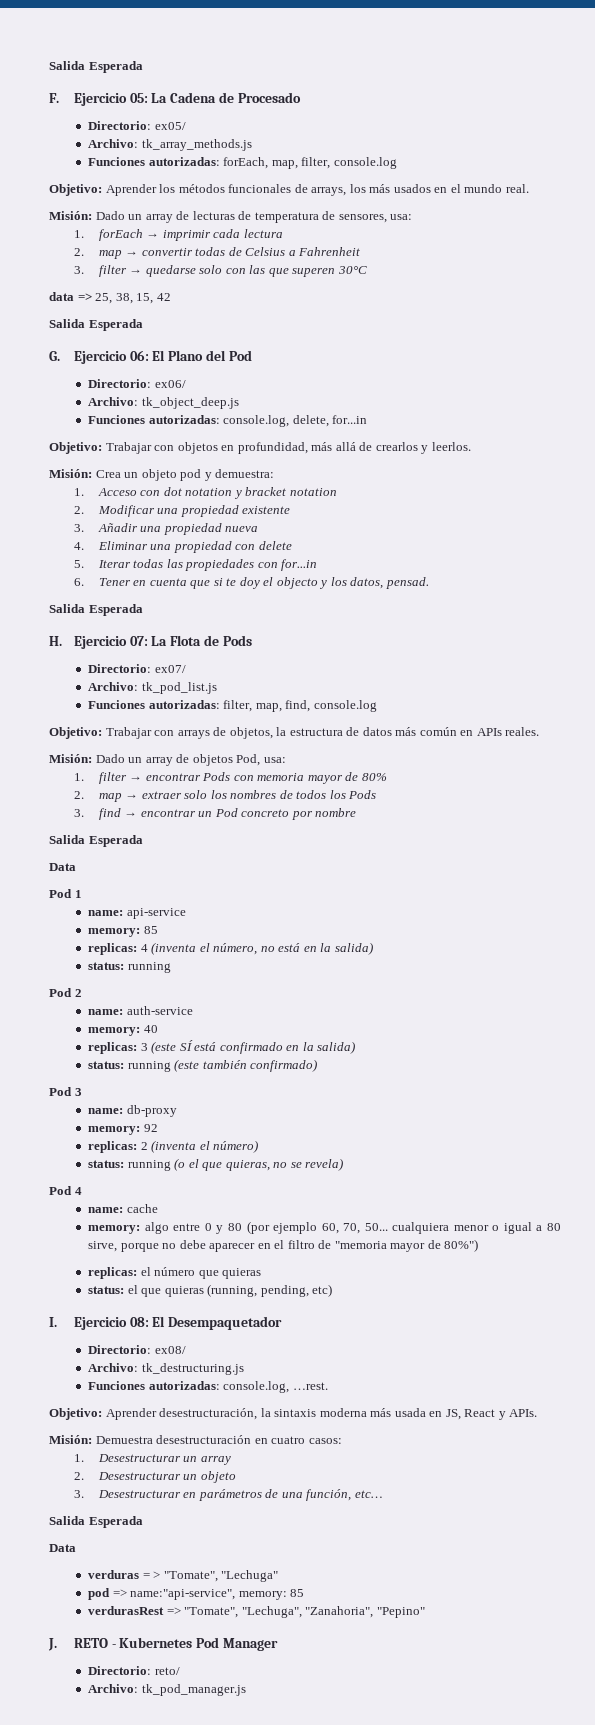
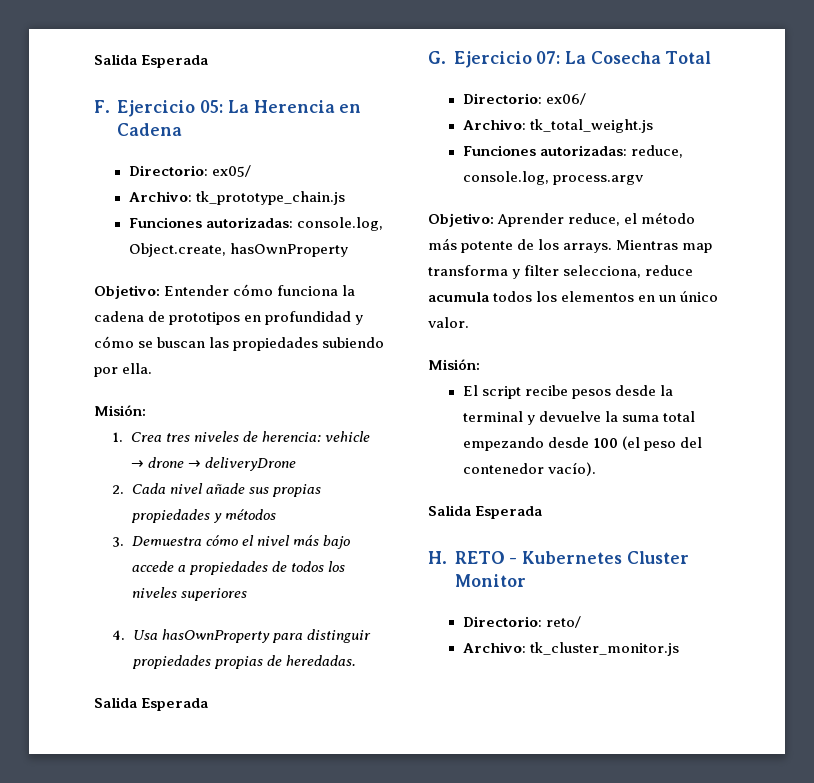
(168, 98) none -> [253,100,362,113] Herencia en
[219,92,301,103] de Procesado -> (183, 129) none
[141,139,252,151] [88,157,397,169] [49,184,529,196] [49,211,413,223] [73,229,283,241] [73,247,361,259] [73,265,367,277] [49,292,171,304] [49,319,143,331] [49,350,252,364] [88,379,186,388] [88,397,239,409] [88,415,368,427] [49,442,471,454] [49,469,275,481] [73,487,337,499] [73,505,291,517] [73,523,259,535] [73,541,292,553] [73,559,318,571] [73,577,429,589] [49,604,143,616] [49,636,62,646] tk_array_methods.js // Funciones autorizadas: forEach, map, filter, console.log // Objetivo: Aprender los métodos funcionales de arrays, los más usados en el mundo real. // Misión: Dado un array de lecturas de temperatura de sensores, usa: // 1. forEach → imprimir cada lectura // 2. map → convertir todas de Celsius a Fahrenheit // 3. filter → quedarse solo con las que superen 30°C // data => 25, 38, 15, 42 // Salida Esperada // G. Ejercicio 06: El Plano del Pod // Directorio: ex06/ // Archivo: tk_object_deep.js // Funciones autorizadas: console.log, delete, for...in // Objetivo: Trabajar con objetos en profundidad, más allá de crearlos y leerlos. // Misión: Crea un objeto pod y demuestra: // 1. Acceso con dot notation y bracket notation // 2. Modificar una propiedad existente // 3. Añadir una propiedad nueva // 4. Eliminar una propiedad con delete // 5. Iterar todas las propiedades con for...in // 6. Tener en cuenta que si te doy el objecto y los datos, pensad. // Salida Esperada // H. -> [195,191,345,205] [128,217,383,231] [128,243,348,257] [94,284,356,299] [94,311,364,325] [94,336,385,351] [94,363,153,377] [94,405,146,416] [112,431,370,442] [130,457,296,471] [112,483,321,497] [130,509,276,523] [112,535,350,549] [131,561,345,575] [131,587,247,601] [112,629,371,643] [131,655,356,669] [94,697,209,711] [428,51,446,64] tk_prototype_chain.js // Funciones autorizadas: console.log, Object.create, hasOwnProperty // Objetivo: Entender cómo funciona la cadena de prototipos en profundidad y cómo se buscan las propiedades subiendo por ella. // Misión: // 1. Crea tres niveles de herencia: vehicle → drone → deliveryDrone // 2. Cada nivel añade sus propias propiedades y métodos // 3. Demuestra cómo el nivel más bajo accede a propiedades de todos los niveles superiores // 4. Usa hasOwnProperty para distinguir propiedades propias de heredadas. // Salida Esperada // G.
[170,635,252,646] [88,664,186,673] [88,682,217,694] [88,700,377,712] [49,727,540,739] [49,754,286,766] [73,772,387,784] [73,790,377,802] [73,808,357,820] [49,835,143,847] [49,863,76,871] [49,889,82,898] [88,908,186,919] [88,926,158,937] [88,942,373,955] [88,962,171,973] [49,988,82,997] [88,1006,193,1015] [88,1025,158,1036] [88,1040,356,1054] [88,1059,318,1072] [49,1087,82,1096] [88,1105,177,1117] [88,1124,158,1135] [88,1140,259,1153] [88,1158,344,1171] [49,1186,82,1195] [88,1204,158,1213] [88,1221,562,1234] [88,1239,479,1252] [88,1267,262,1279] [88,1284,333,1297] [49,1316,283,1330] [88,1345,186,1354] [88,1363,244,1375] [88,1381,328,1393] [49,1408,538,1420] [49,1435,342,1444] [73,1454,231,1465] [73,1471,236,1483] [73,1489,383,1501] [49,1516,143,1528] [49,1544,76,1552] [88,1570,279,1582] [88,1588,305,1600] [88,1606,425,1618] [48,1638,57,1651] Flota de Pods // Directorio: ex07/ // Archivo: tk_pod_list.js // Funciones autorizadas: filter, map, find, console.log // Objetivo: Trabajar con arrays de objetos, la estructura de datos más común en APIs reales. // Misión: Dado un array de objetos Pod, usa: // 1. filter → encontrar Pods con memoria mayor de 80% // 2. map → extraer solo los nombres de todos los Pods // 3. find → encontrar un Pod concreto por nombre // Salida Esperada // Data // Pod 1 // name: api-service // memory: 85 // replicas: 4 (inventa el número, no está en la salida) // status: running // Pod 2 // name: auth-service // memory: 40 // replicas: 3 (este SÍ está confirmado en la salida) // status: running (este también confirmado) // Pod 3 // name: db-proxy // memory: 92 // replicas: 2 (inventa el número) // status: running (o el que quieras, no se revela) // Pod 4 // name: cache // memory: algo entre 0 y 80 (por ejemplo 60, 70, 50... cualquiera menor o igual a 80 sirve, porque no debe aparecer en el filtro de "memoria mayor de 80%") // replicas: el número que quieras // status: el que quieras (running, pending, etc) // I. Ejercicio 08: El Desempaquetador // Directorio: ex08/ // Archivo: tk_destructuring.js // Funciones autorizadas: console.log, …rest. // Objetivo: Aprender desestructuración, la sintaxis moderna más usada en JS, React y APIs. // Misión: Demuestra desestructuración en cuatro casos: // 1. Desestructurar un array // 2. Desestructurar un objeto // 3. Desestructurar en parámetros de una función, etc… // Salida Esperada // Data // verduras = > "Tomate", "Lechuga" // pod => name:"api-service", memory: 85 // verdurasRest => "Tomate", "Lechuga", "Zanahoria", "Pepino" // J. -> [590,51,712,64] [462,93,586,105] [462,119,653,133] [462,145,683,158] [462,171,644,185] [428,212,696,227] [428,238,713,253] [428,265,694,279] [428,291,719,302] [428,317,469,328] [428,359,480,370] [462,385,673,399] [462,411,695,425] [462,436,702,451] [462,462,596,476] [428,505,543,519] [428,551,447,564] Cosecha Total // Directorio: ex06/ // Archivo: tk_total_weight.js // Funciones autorizadas: reduce, console.log, process.argv // Objetivo: Aprender reduce, el método más potente de los arrays. Mientras map transforma y filter selecciona, reduce acumula todos los elementos en un único valor. // Misión: // El script recibe pesos desde la terminal y devuelve la suma total empezando desde 100 (el peso del contenedor vacío). // Salida Esperada // H.
[196,1637,279,1651] Pod Manager -> [626,551,689,564] [454,574,526,587] Cluster Monitor
[141,1684,246,1696] tk_pod_manager.js -> [529,642,679,656] tk_cluster_monitor.js

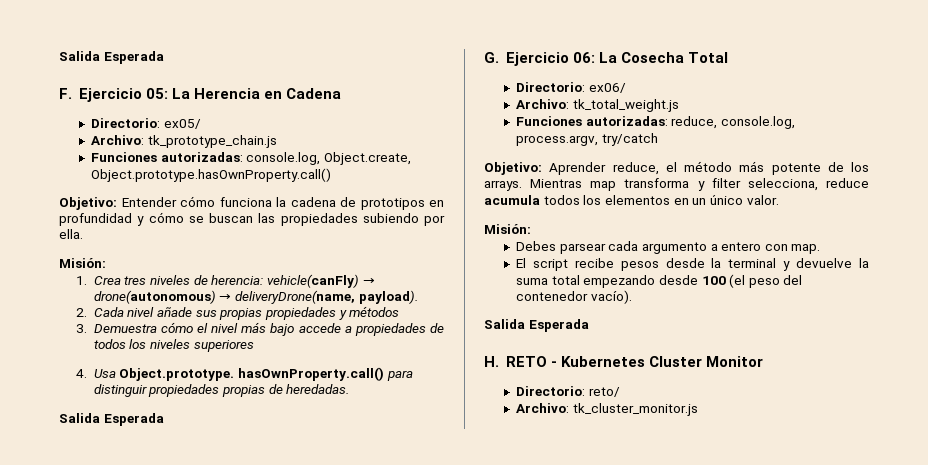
[229,243,348,257] hasOwnProperty -> [90,168,331,182] Object.prototype.hasOwnProperty.call()
[324,431,370,442] [130,457,296,471] vehicle → drone → deliveryDrone -> [267,274,375,288] [93,290,418,304] vehicle(canFly) → drone(autonomous) → deliveryDrone(name, payload).
[161,629,270,643] hasOwnProperty -> [119,367,385,381] Object.prototype. hasOwnProperty.call()
[536,51,561,64] 07: -> [572,52,595,63] 06:
[552,175,644,185] process.argv -> [515,133,658,146] process.argv, try/catch
(480, 364) none -> [515,241,821,254] // Debes parsear cada argumento a entero con map.

